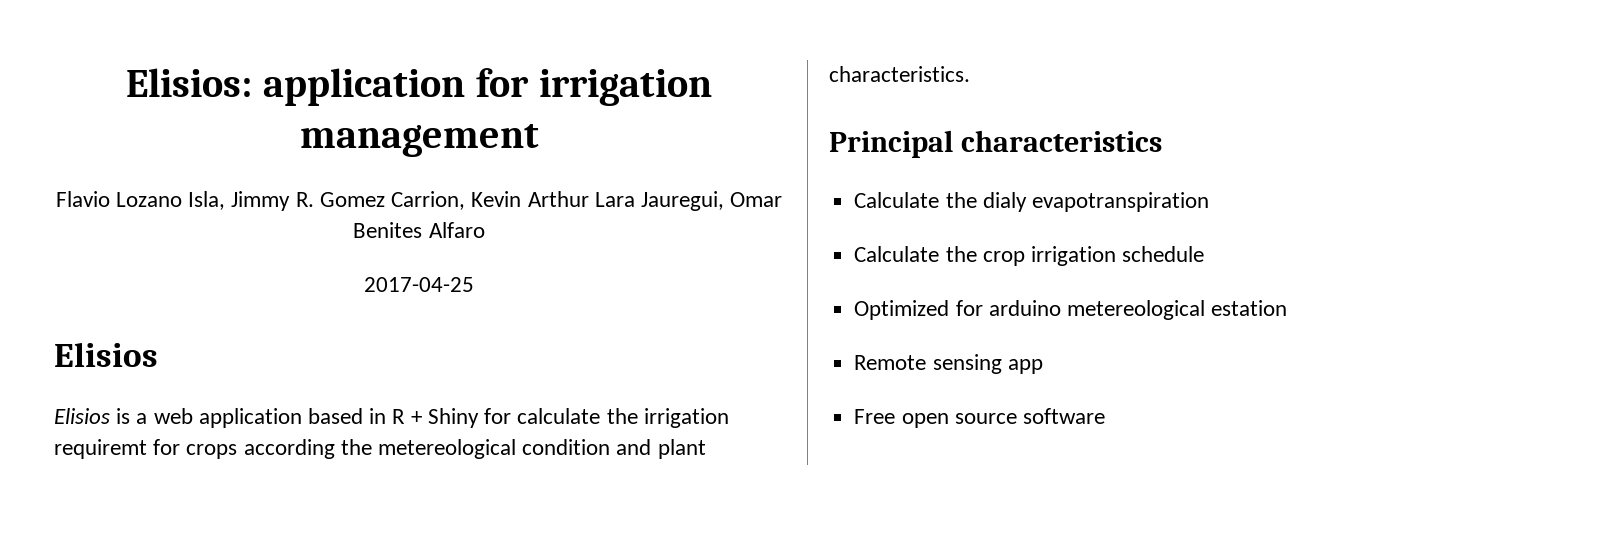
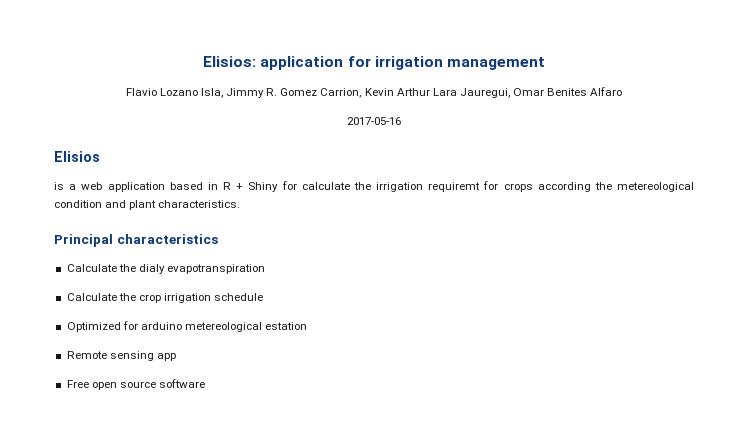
[364,277,474,292] 2017-04-25 -> [347,117,401,125] 2017-05-16
[54,408,110,424] Elisios -> (100, 156) none

